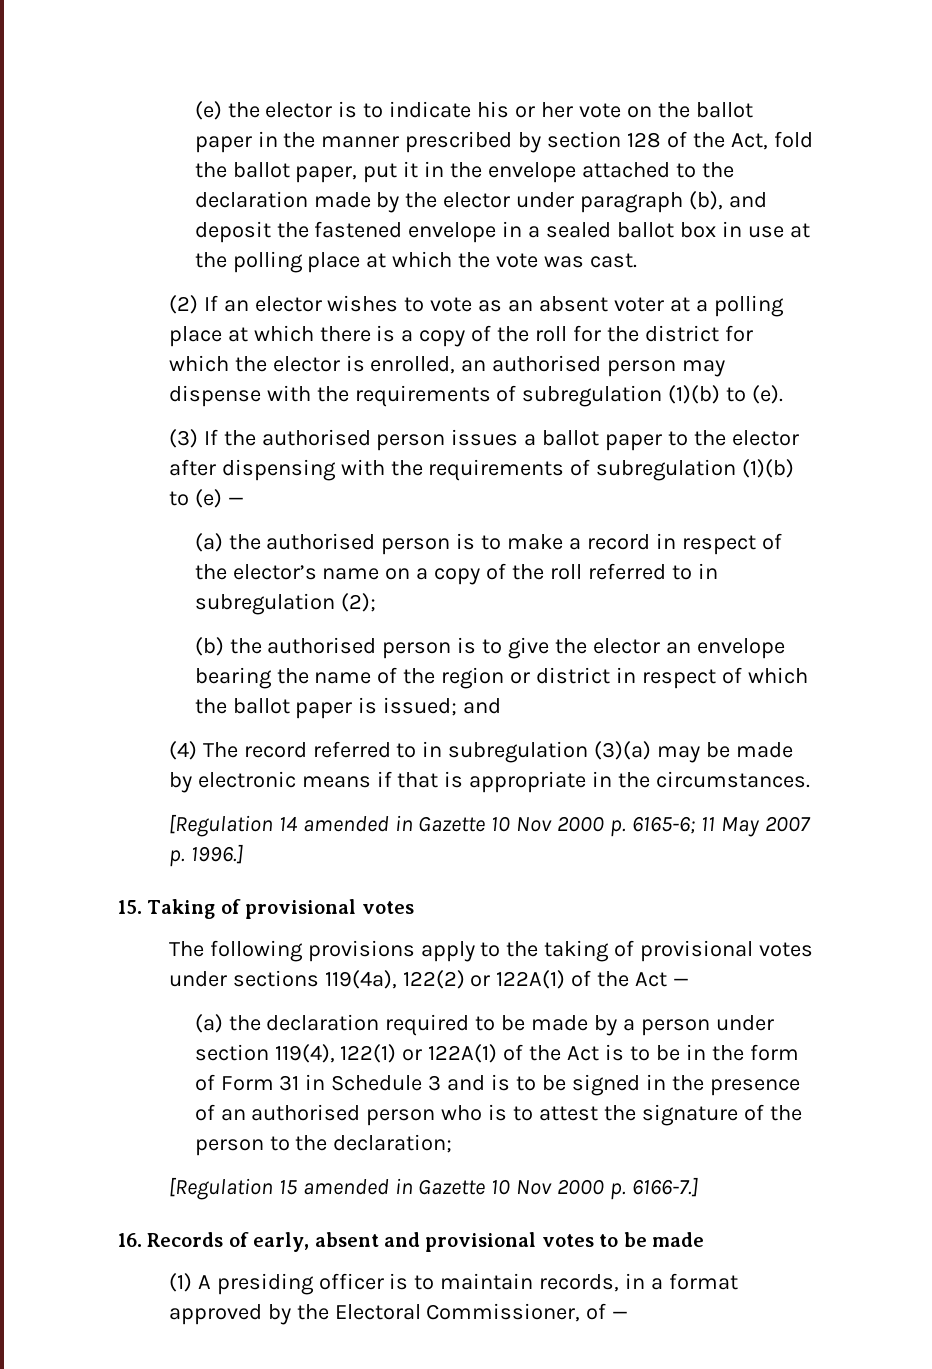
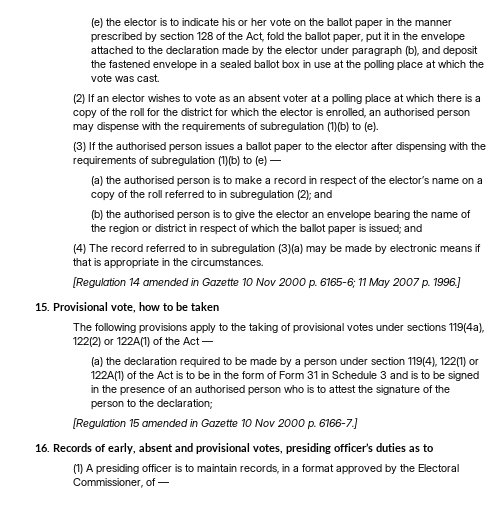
(376, 602) none -> [314,190,333,198] and
[147,899,414,919] Taking of provisional votes -> [53,302,219,313] Provisional vote, how to be taken
[541,1232,704,1247] votes to be made -> [253,443,433,454] votes, presiding officer’s duties as to

